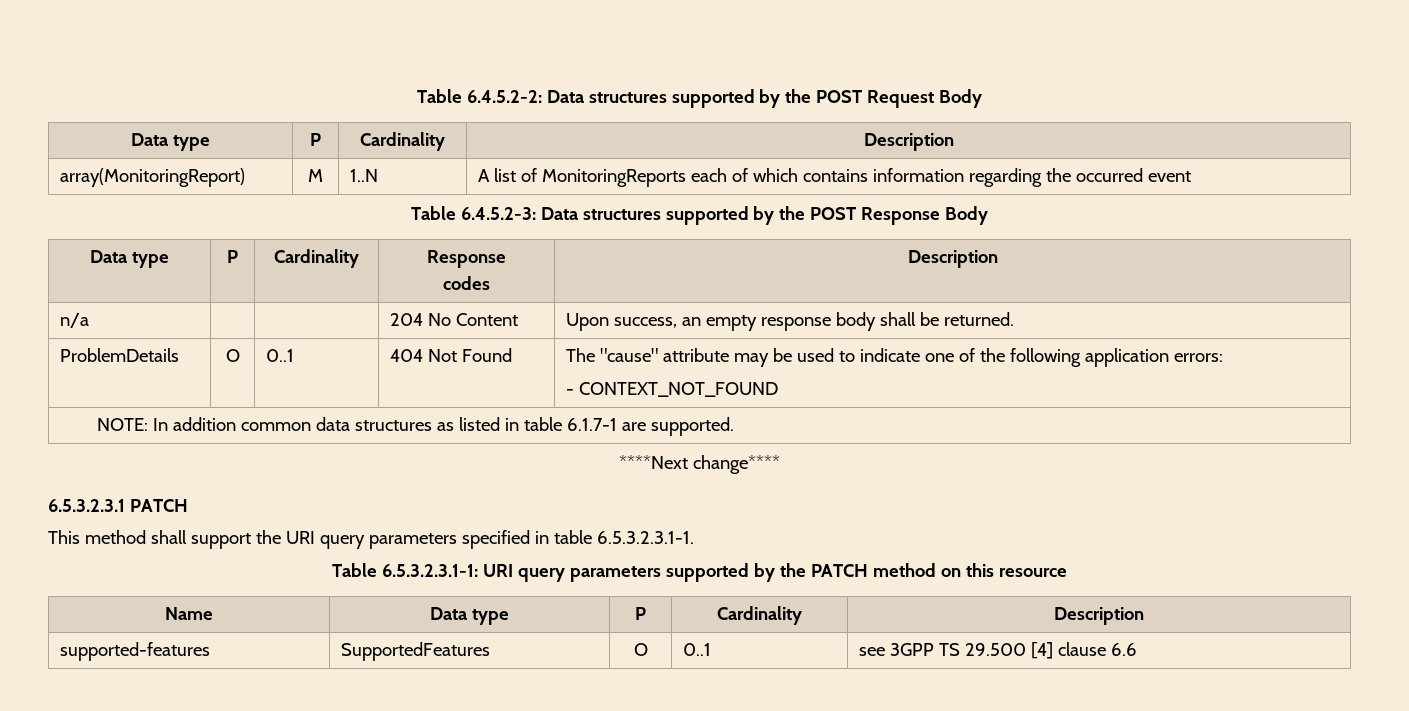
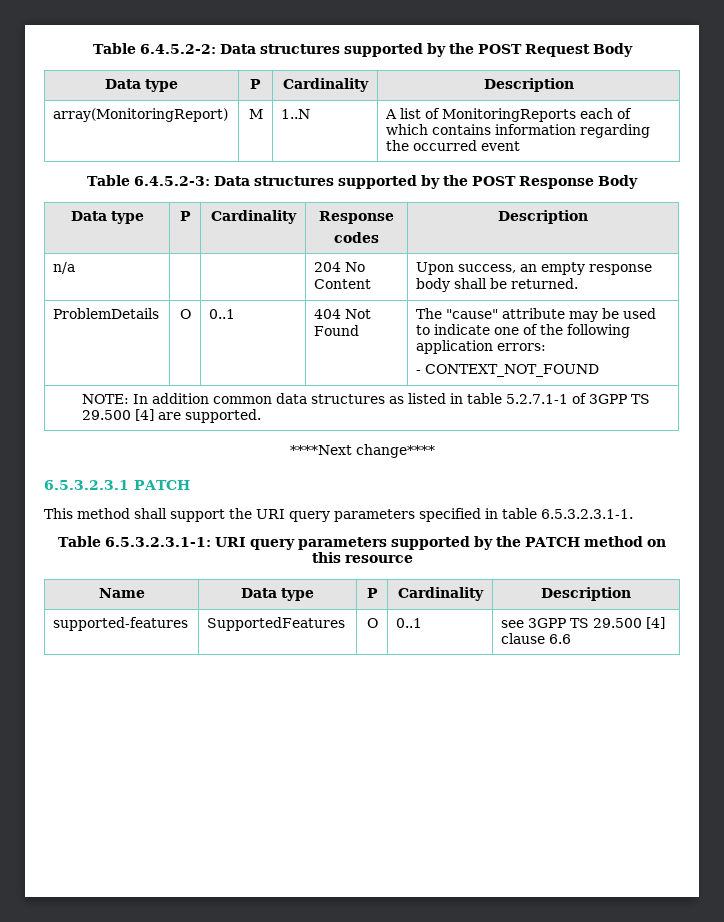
[566,418,617,431] 6.1.7-1 -> [505,393,650,404] [81,409,154,421] 5.2.7.1-1 of 3GPP TS 29.500 [4]

